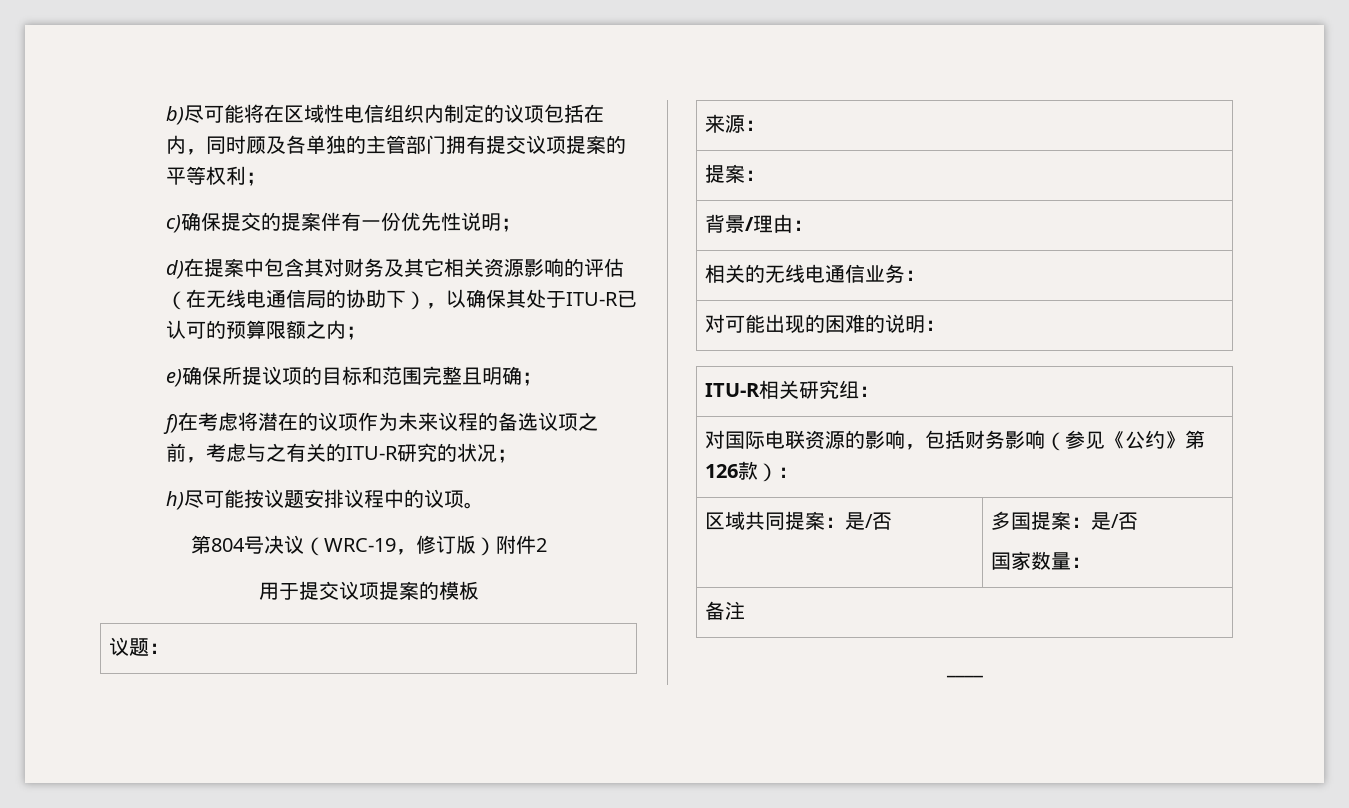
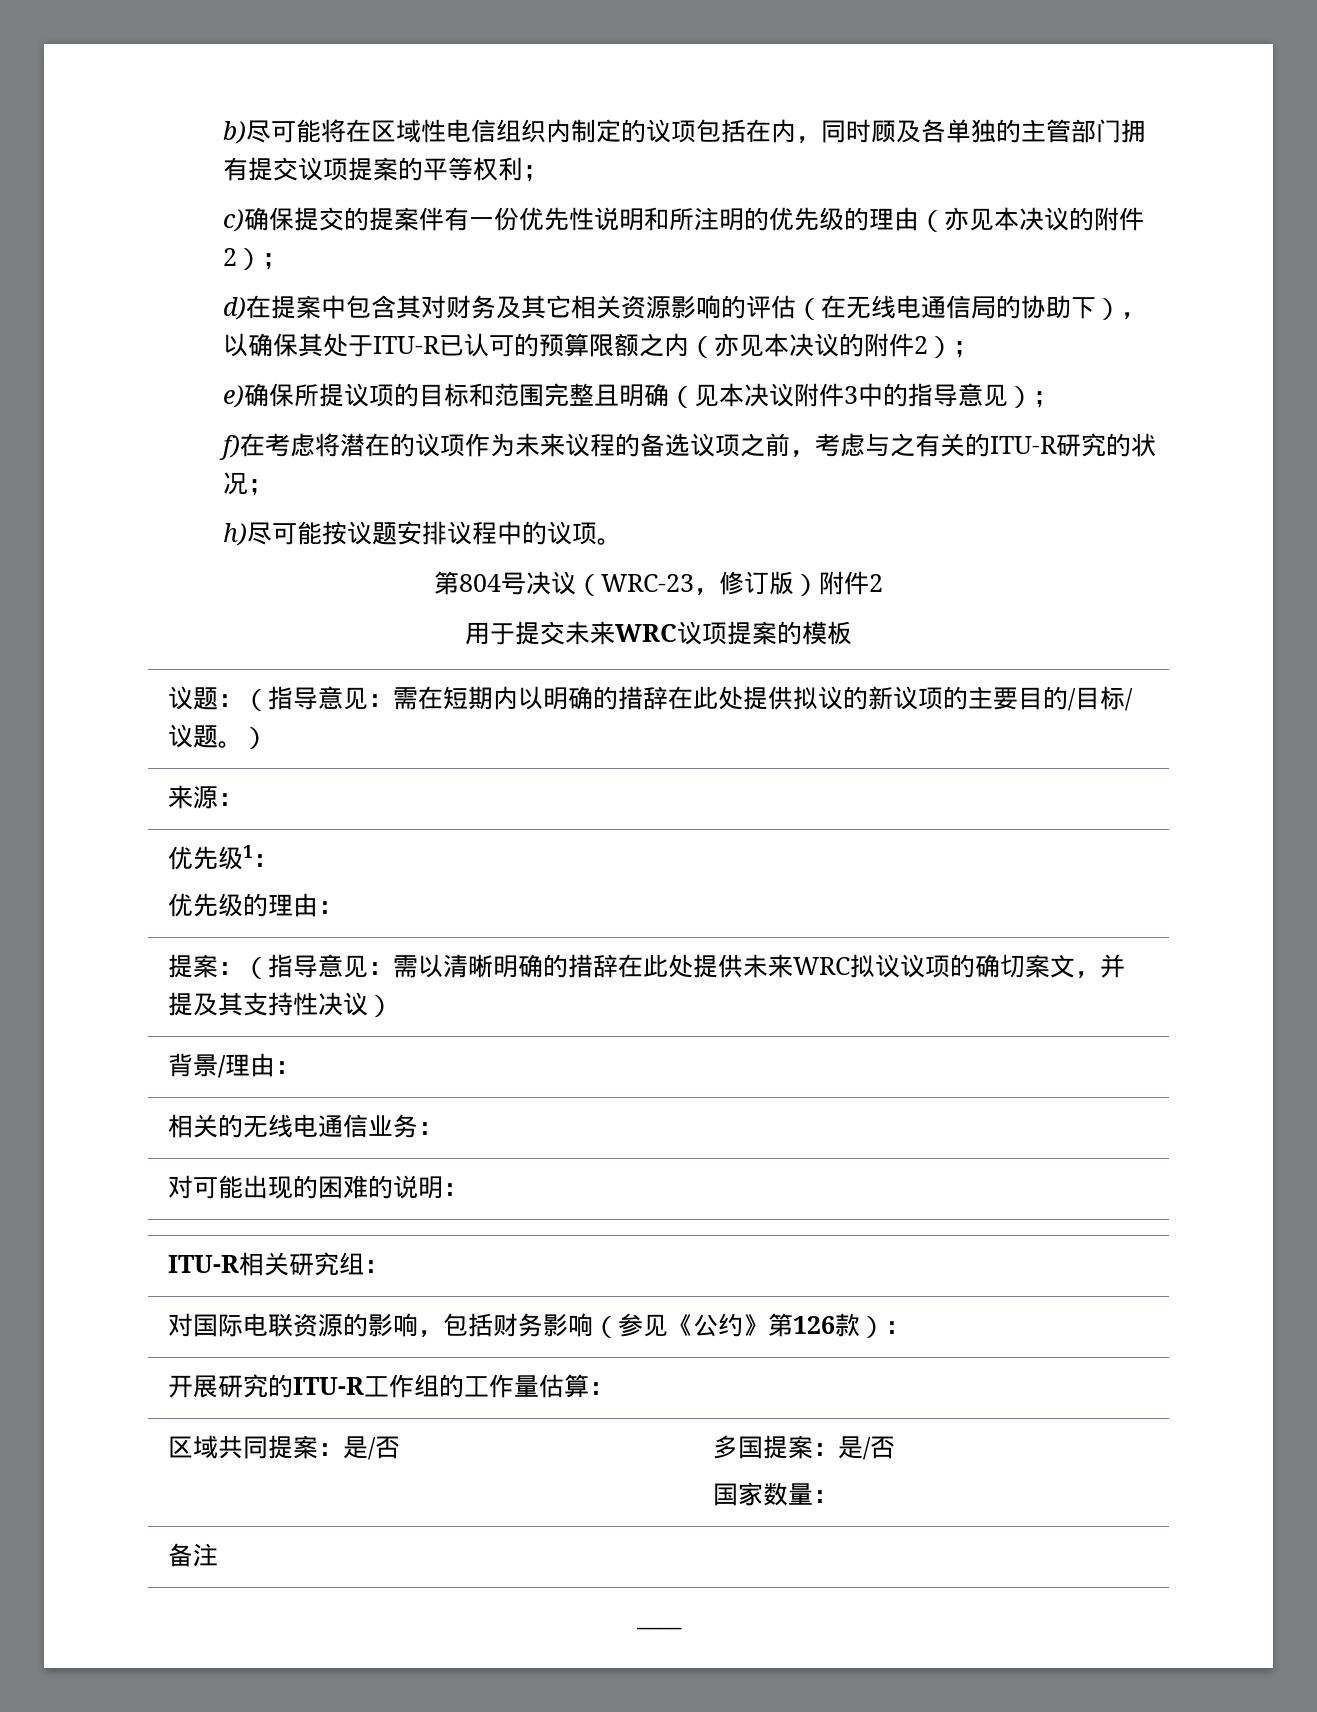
(501, 222) none -> [644,207,1145,232] [223,248,263,270] 和所注明的优先级的理由（亦见本决议的附件2）
(346, 329) none -> [689,333,954,358] （亦见本决议的附件2）
(522, 375) none -> [669,383,1034,408] （见本决议附件3中的指导意见）
[323,538,396,552] WRC-19 -> [601,574,694,592] WRC-23
(339, 590) none -> [565,621,677,645] 未来WRC
[704,114,765,133] [704,164,765,183] // 来源： // 提案： -> [242,686,1133,711] [167,724,268,749] [167,785,243,809] [167,845,278,870] [167,893,343,917] [167,954,1125,979] [167,992,393,1017] （指导意见：需在短期内以明确的措辞在此处提供拟议的新议项的主要目的/目标/议题。） // 来源： // 优先级1： // 优先级的理由： // 提案：（指导意见：需以清晰明确的措辞在此处提供未来WRC拟议议项的确切案文，并提及其支持性决议）
(798, 472) none -> [167,1374,614,1398] // 开展研究的ITU-R工作组的工作量估算：

